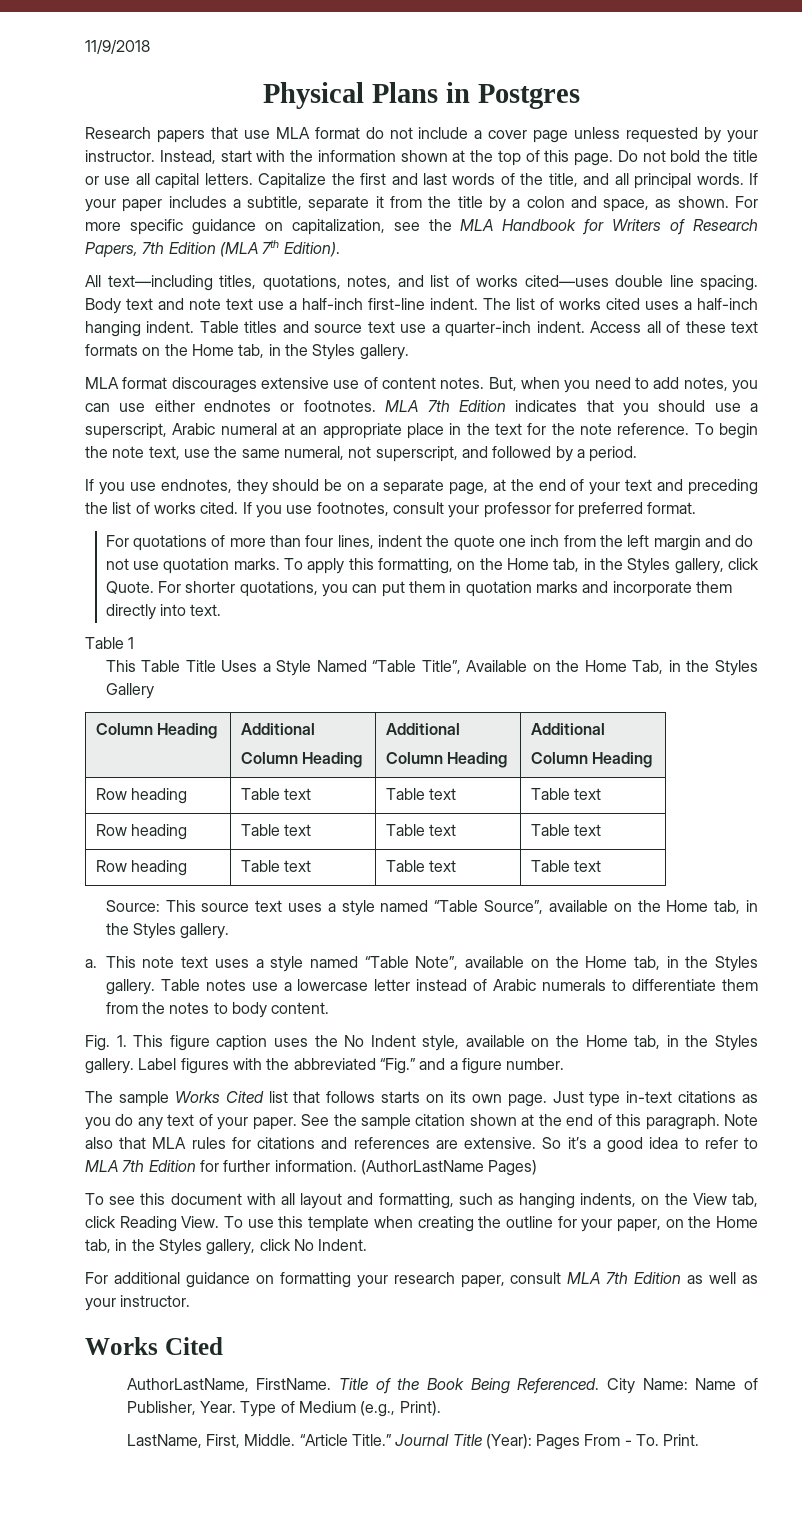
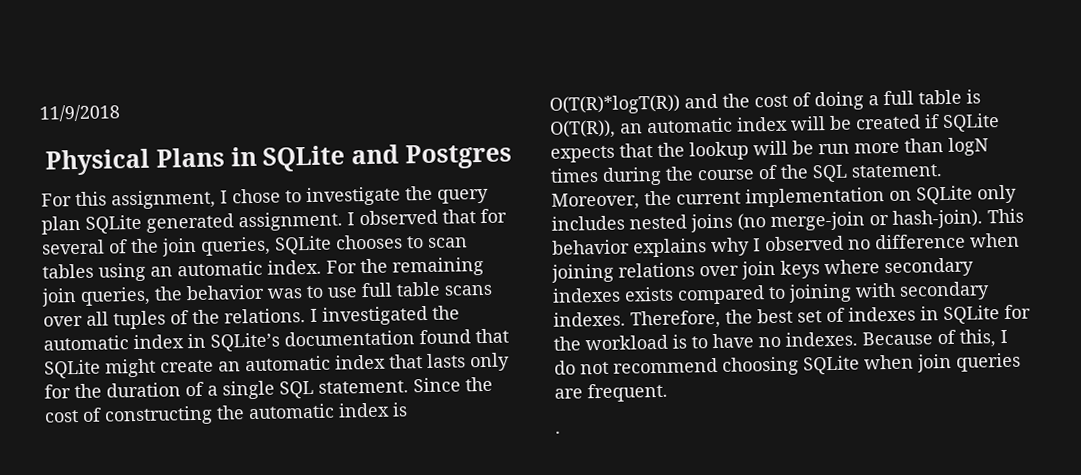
(470, 92) none -> [262,144,399,172] SQLite and
[85,127,759,143] [85,150,758,166] [85,173,759,189] [85,196,758,212] [85,219,759,235] [85,240,340,258] [85,275,758,291] [85,298,758,314] [85,321,759,337] [85,344,409,360] [85,377,758,393] [85,400,758,416] [85,423,759,439] [85,446,638,462] [85,479,759,495] [85,502,697,518] [105,535,754,551] [105,558,759,574] [105,581,732,597] [105,604,222,620] [85,637,135,649] [105,660,758,676] [105,683,154,699] [95,723,218,739] [240,723,315,735] [240,752,363,768] [385,723,460,735] [385,752,508,768] [530,723,605,735] [530,752,653,768] [95,788,188,804] [240,788,312,800] [385,788,457,800] [530,788,602,800] [95,824,188,840] [240,824,312,836] [385,824,457,836] [530,824,602,836] [95,860,188,876] [240,860,312,872] [385,860,457,872] [530,860,602,872] [105,900,759,916] [105,923,230,939] [85,956,758,972] [105,979,758,995] [105,1002,330,1018] [85,1035,758,1051] [85,1058,565,1074] [85,1091,758,1107] [85,1114,759,1130] [85,1137,759,1153] [85,1160,538,1176] [85,1193,758,1209] [85,1216,758,1232] [85,1239,368,1255] [85,1272,759,1288] [85,1295,191,1311] [85,1337,223,1355] [126,1378,759,1394] [126,1401,441,1417] [126,1434,700,1450] Research papers that use MLA format do not include a cover page unless requested by your instructor. Instead, start with the information shown at the top of this page. Do not bold the title or use all capital letters. Capitalize the first and last words of the title, and all principal words. If your paper includes a subtitle, separate it from the title by a colon and space, as shown. For more specific guidance on capitalization, see the MLA Handbook for Writers of Research Papers, 7th Edition (MLA 7th Edition). // All text—including titles, quotations, notes, and list of works cited—uses double line spacing. Body text and note text use a half-inch first-line indent. The list of works cited uses a half-inch hanging indent. Table titles and source text use a quarter-inch indent. Access all of these text formats on the Home tab, in the Styles gallery. // MLA format discourages extensive use of content notes. But, when you need to add notes, you can use either endnotes or footnotes. MLA 7th Edition indicates that you should use a superscript, Arabic numeral at an appropriate place in the text for the note reference. To begin the note text, use the same numeral, not superscript, and followed by a period. // If you use endnotes, they should be on a separate page, at the end of your text and preceding the list of works cited. If you use footnotes, consult your professor for preferred format. // For quotations of more than four lines, indent the quote one inch from the left margin and do not use quotation marks. To apply this formatting, on the Home tab, in the Styles gallery, click Quote. For shorter quotations, you can put them in quotation marks and incorporate them directly into text. // Table 1 // This Table Title Uses a Style Named “Table Title”, Available on the Home Tab, in the Styles Gallery // Column Heading | Additional // Column Heading | Additional // Column Heading | Additional // Column Heading // Row heading | Table text | Table text | Table text // Row heading | Table text | Table text | Table text // Row heading | Table text | Table text | Table text // Source: This source text uses a style named “Table Source”, available on the Home tab, in the Styles gallery. // a. This note text uses a style named “Table Note”, available on the Home tab, in the Styles gallery. Table notes use a lowercase letter instead of Arabic numerals to differentiate them from the notes to body content. // Fig. 1. This figure caption uses the No Indent style, available on the Home tab, in the Styles gallery. Label figures with the abbreviated “Fig.” and a figure number. // The sample Works Cited list that follows starts on its own page. Just type in-text citations as you do any text of your paper. See the sample citation shown at the end of this paragraph. Note also that MLA rules for citations and references are extensive. So it’s a good idea to refer to MLA 7th Edition for further information. (AuthorLastName Pages) // To see this document with all layout and formatting, such as hanging indents, on the View tab, click Reading View. To use this template when creating the outline for your paper, on the Home tab, in the Styles gallery, click No Indent. // For additional guidance on formatting your research paper, consult MLA 7th Edition as well as your instructor. // Works Cited // AuthorLastName, FirstName. Title of the Book Being Referenced. City Name: Name of Publisher, Year. Type of Medium (e.g., Print). // LastName, First, Middle. “Article Title.” Journal Title (Year): Pages From - To. Print. -> [41,185,489,210] [41,208,507,235] [41,234,468,257] [42,256,484,282] [41,281,492,307] [43,305,460,330] [43,328,509,352] [44,352,510,379] [44,376,493,400] [44,402,408,426] [549,89,981,115] [549,113,1000,139] [550,137,989,163] [550,164,942,186] [551,184,1017,211] [551,208,1024,233] [552,232,1020,258] [551,257,974,283] [552,281,990,305] [553,304,1031,330] [553,329,1008,351] [554,352,1021,376] [554,382,668,403] [555,430,561,434] For this assignment, I chose to investigate the query plan SQLite generated assignment. I observed that for several of the join queries, SQLite chooses to scan tables using an automatic index. For the remaining join queries, the behavior was to use full table scans over all tuples of the relations. I investigated the automatic index in SQLite’s documentation found that SQLite might create an automatic index that lasts only for the duration of a single SQL statement. Since the cost of constructing the automatic index is O(T(R)*logT(R)) and the cost of doing a full table is O(T(R)), an automatic index will be created if SQLite expects that the lookup will be run more than logN times during the course of the SQL statement. Moreover, the current implementation on SQLite only includes nested joins (no merge-join or hash-join). This behavior explains why I observed no difference when joining relations over join keys where secondary indexes exists compared to joining with secondary indexes. Therefore, the best set of indexes in SQLite for the workload is to have no indexes. Because of this, I do not recommend choosing SQLite when join queries are frequent. // .

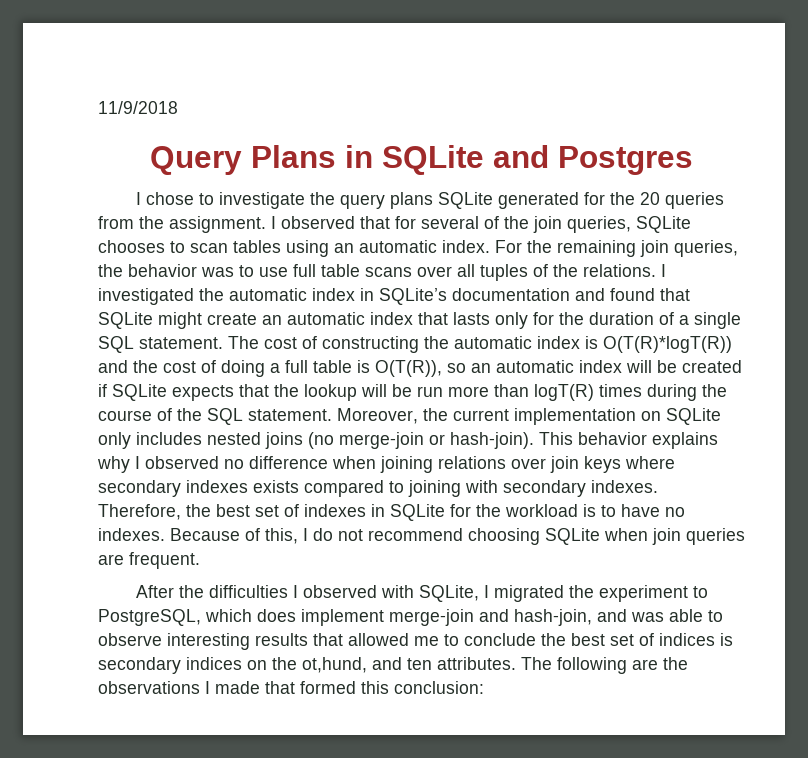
[45,148,151,176] Physical -> [150,146,242,175] Query
[41,189,216,210] For this assignment, -> (693, 160) none
[41,215,81,235] plan -> [390,192,434,209] plans
(234, 223) none -> [584,192,725,209] [98,216,164,229] for the 20 queries from the
(415, 338) none -> [575,288,605,301] and
[413,376,493,393] Since the -> [228,336,259,349] The
(616, 129) none -> [447,363,466,373] so
[948,137,989,156] logN -> [534,384,594,401] logT(R)
[555,430,561,434] . -> [136,585,709,602] [98,609,723,626] [98,633,733,650] [98,657,688,674] [98,681,484,694] After the difficulties I observed with SQLite, I migrated the experiment to PostgreSQL, which does implement merge-join and hash-join, and was able to observe interesting results that allowed me to conclude the best set of indices is secondary indices on the ot,hund, and ten attributes. The following are the observations I made that formed this conclusion:

